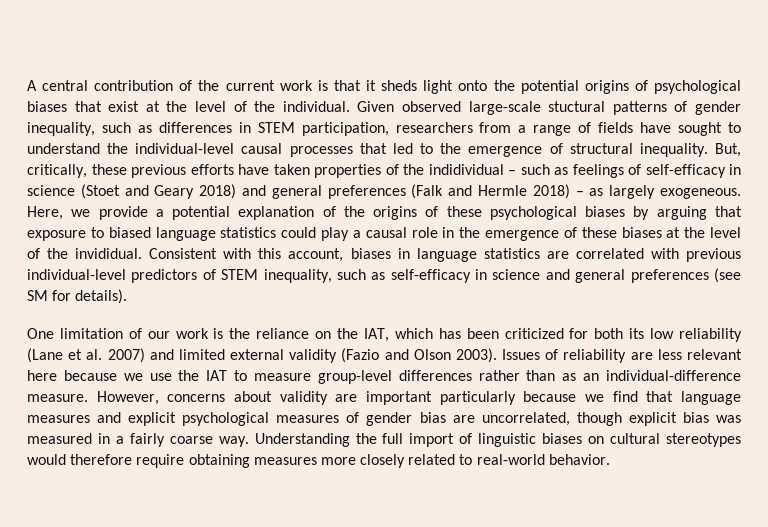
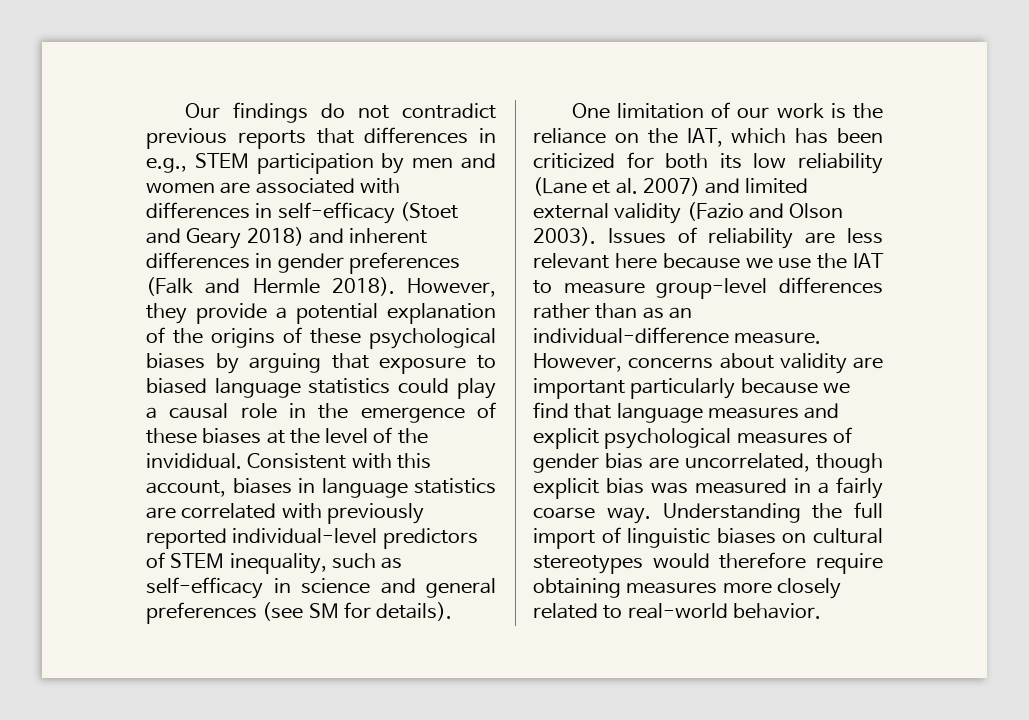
[27,80,742,94] [27,101,742,115] [27,122,741,136] [27,143,741,157] [27,164,741,178] [27,185,75,196] A central contribution of the current work is that it sheds light onto the potential origins of psychological biases that exist at the level of the individual. Given observed large-scale stuctural patterns of gender inequality, such as differences in STEM participation, researchers from a range of fields have sought to understand the individual-level causal processes that led to the emergence of structural inequality. But, critically, these previous efforts have taken properties of the indidividual – such as feelings of self-efficacy in science -> [184,102,496,123] [146,127,496,149] [146,153,497,174] [146,178,400,194] [146,202,395,224] Our findings do not contradict previous reports that differences in e.g., STEM participation by men and women are associated with differences in self-efficacy
[271,184,741,199] [27,206,91,220] general preferences (Falk and Hermle 2018) – as largely exogeneous. Here, we -> [349,228,428,244] [146,252,460,274] [146,277,496,297] [146,303,187,324] inherent differences in gender preferences (Falk and Hermle 2018). However, they
[685,248,741,262] previous -> [326,503,424,524] [146,528,227,549] previously reported

